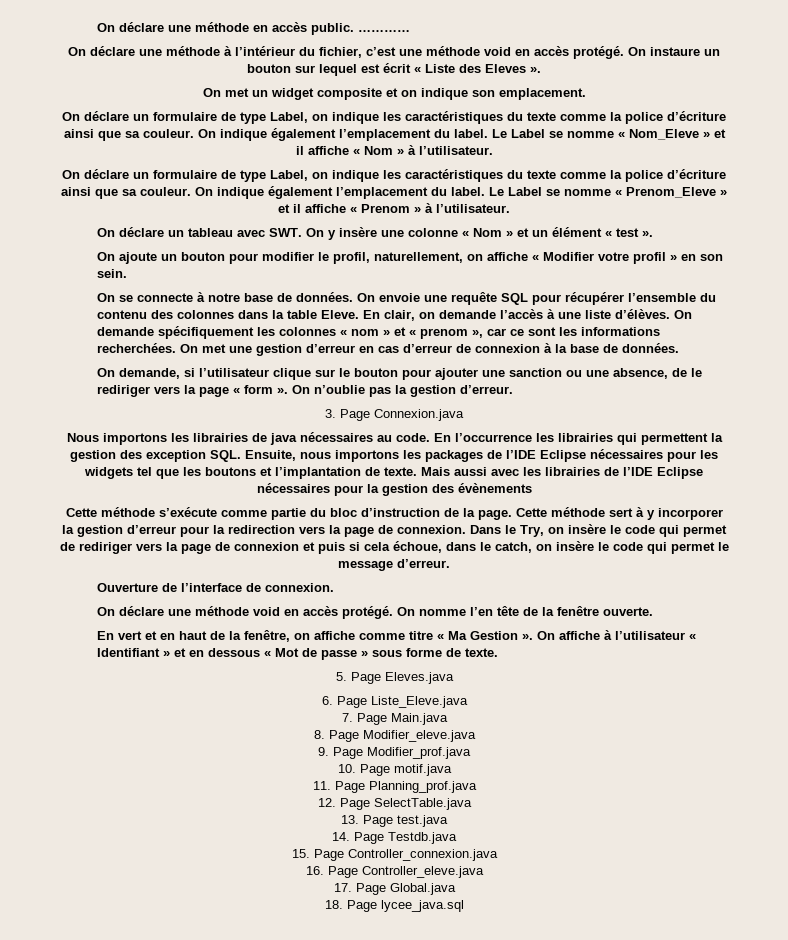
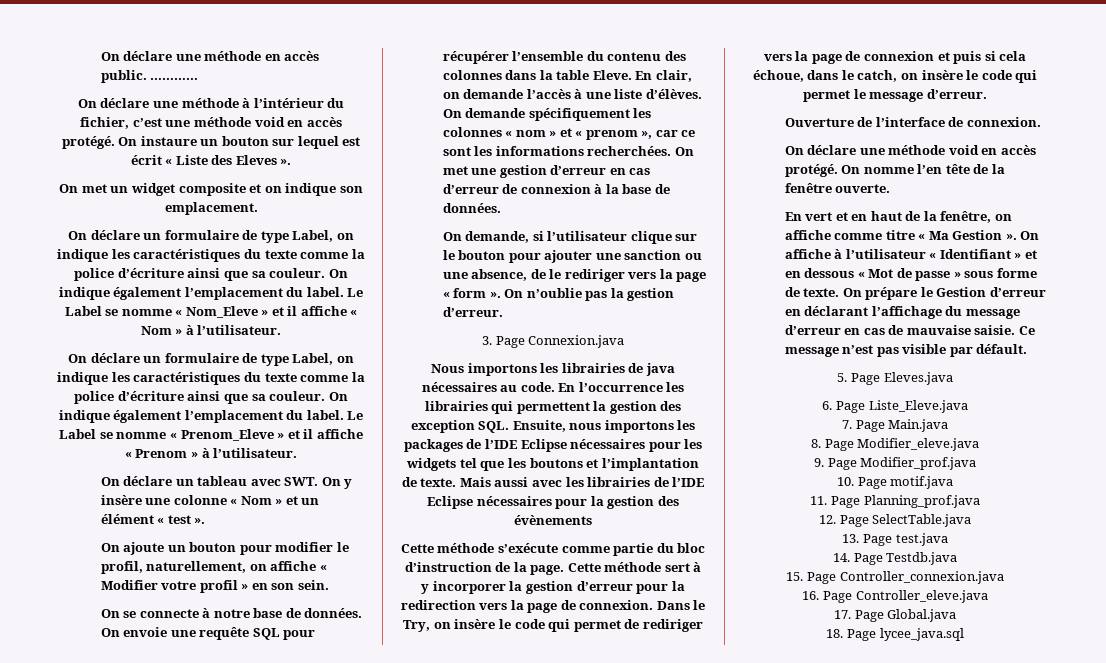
(498, 652) none -> [842,287,1046,300] [784,306,1020,319] [784,325,1035,335] [784,344,1028,357] On prépare le Gestion d’erreur en déclarant l’affichage du message d’erreur en cas de mauvaise saisie. Ce message n’est pas visible par défault.

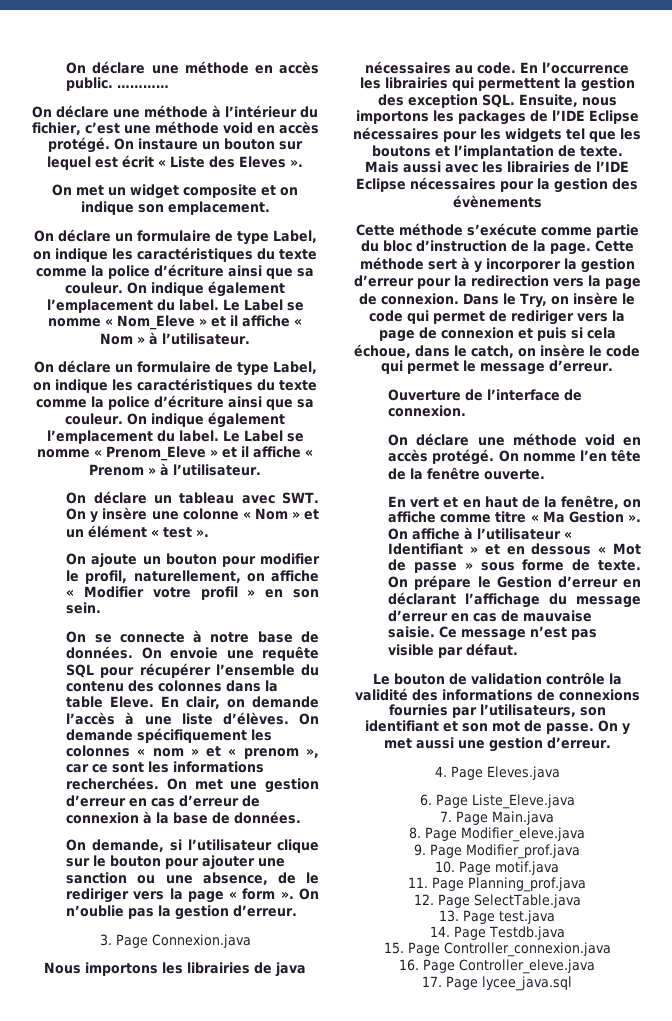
[976,344,1028,354] [837,373,848,382] défault. // 5. -> [466,643,519,656] [372,672,622,685] [354,688,640,701] [388,704,606,718] [364,720,630,735] [383,737,611,752] [434,766,447,777] défaut. // Le bouton de validation contrôle la validité des informations de connexions fournies par l’utilisateurs, son identifiant et son mot de passe. On y met aussi une gestion d’erreur. // 4.
[887,609,957,622] [826,629,876,641] Global.java // 18. Page -> (478, 983) none

